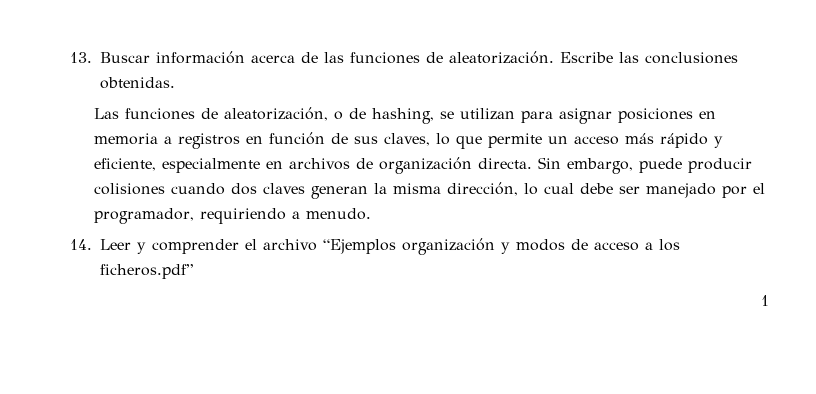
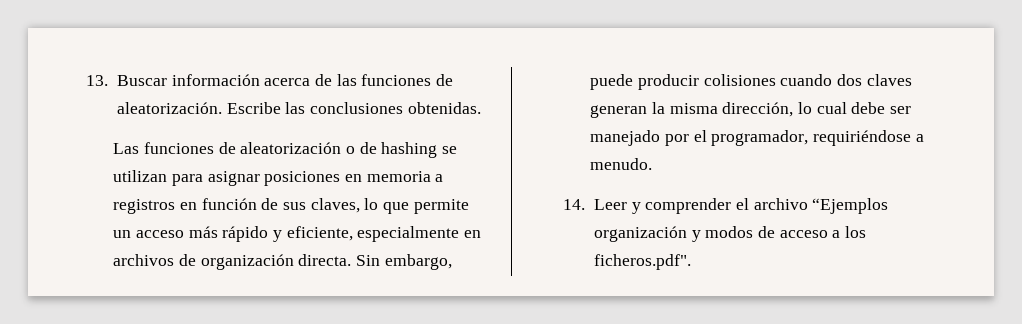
[223,107,328,121] aleatorización, -> [240,142,342,154] aleatorización
[371,108,434,124] hashing, -> [381,142,438,158] hashing
[199,208,286,224] requiriendo -> [813,130,912,146] requiriéndose
[100,264,194,279] [761,295,769,306] ficheros.pdf” // 1 -> [593,254,691,270] ficheros.pdf".

